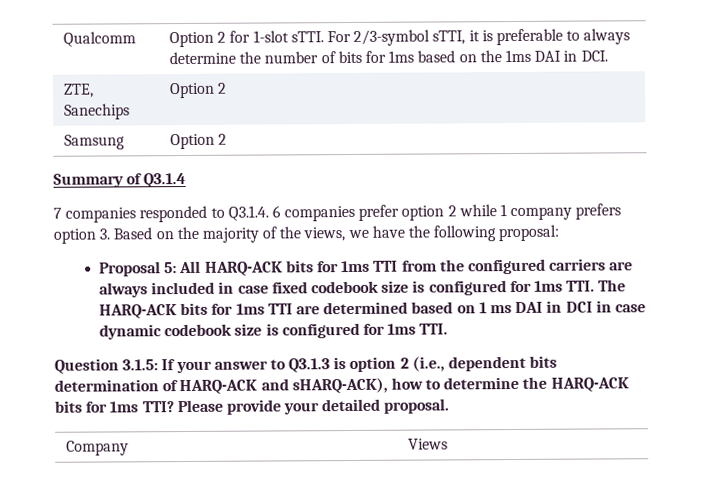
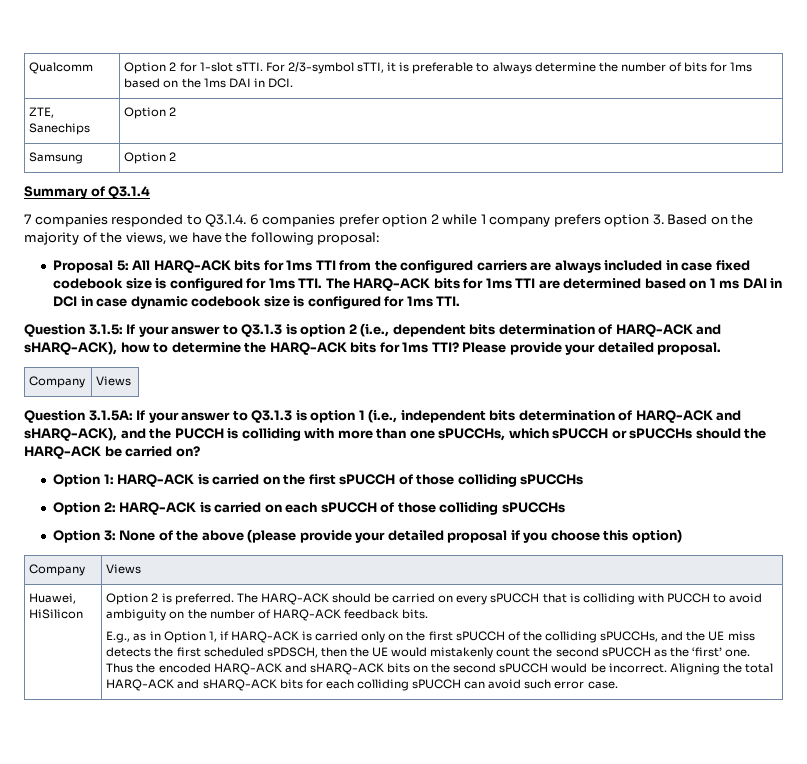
(449, 444) none -> [24,409,742,423] [24,427,767,441] [24,446,200,459] [53,474,584,487] [53,502,565,515] [53,529,682,543] [29,564,86,576] [106,564,142,574] [29,593,77,604] [29,609,84,619] [106,593,763,605] [106,609,429,621] [106,631,755,643] [106,647,751,659] [106,663,773,675] [106,679,618,691] // Question 3.1.5A: If your answer to Q3.1.3 is option 1 (i.e., independent bits determination of HARQ-ACK and sHARQ-ACK), and the PUCCH is colliding with more than one sPUCCHs, which sPUCCH or sPUCCHs should the HARQ-ACK be carried on? // Option 1: HARQ-ACK is carried on the first sPUCCH of those colliding sPUCCHs // Option 2: HARQ-ACK is carried on each sPUCCH of those colliding sPUCCHs // Option 3: None of the above (please provide your detailed proposal if you choose this option) // Company | Views // Huawei, HiSilicon | Option 2 is preferred. The HARQ-ACK should be carried on every sPUCCH that is colliding with PUCCH to avoid ambiguity on the number of HARQ-ACK feedback bits. // E.g., as in Option 1, if HARQ-ACK is carried only on the first sPUCCH of the colliding sPUCCHs, and the UE miss detects the first scheduled sPDSCH, then the UE would mistakenly count the second sPUCCH as the ‘first’ one. Thus the encoded HARQ-ACK and sHARQ-ACK bits on the second sPUCCH would be incorrect. Aligning the total HARQ-ACK and sHARQ-ACK bits for each colliding sPUCCH can avoid such error case.

